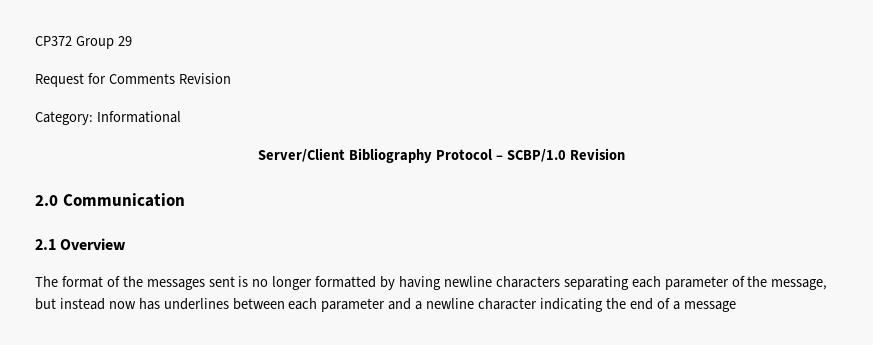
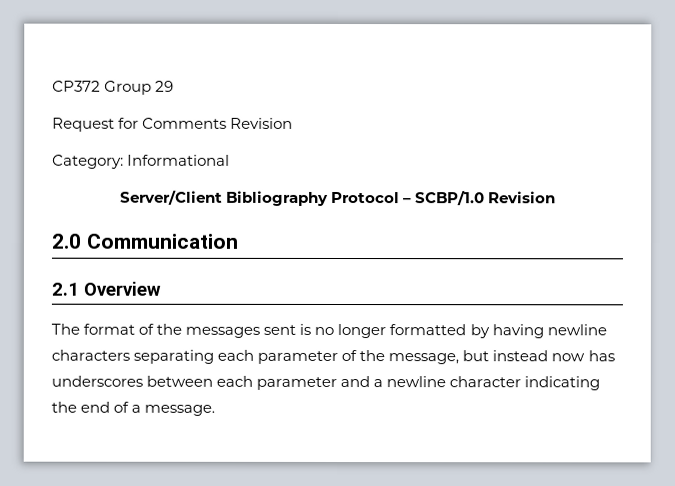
[163,298,229,310] underlines -> [51,375,143,387] underscores
[683,301,736,312] message -> [144,404,216,416] message.

